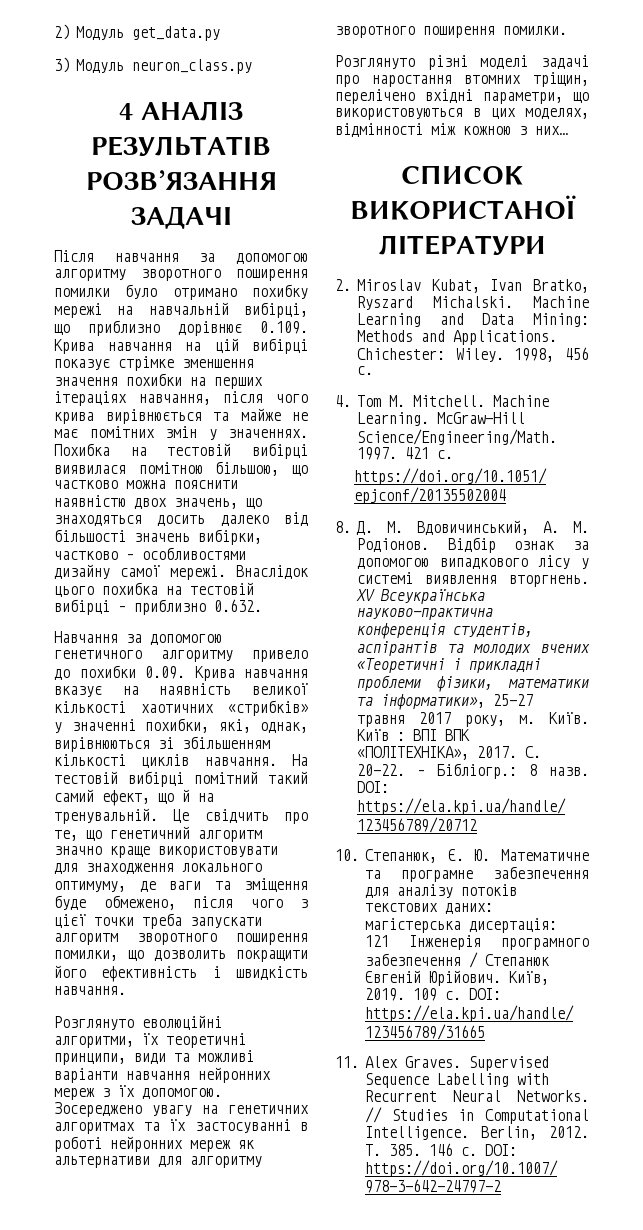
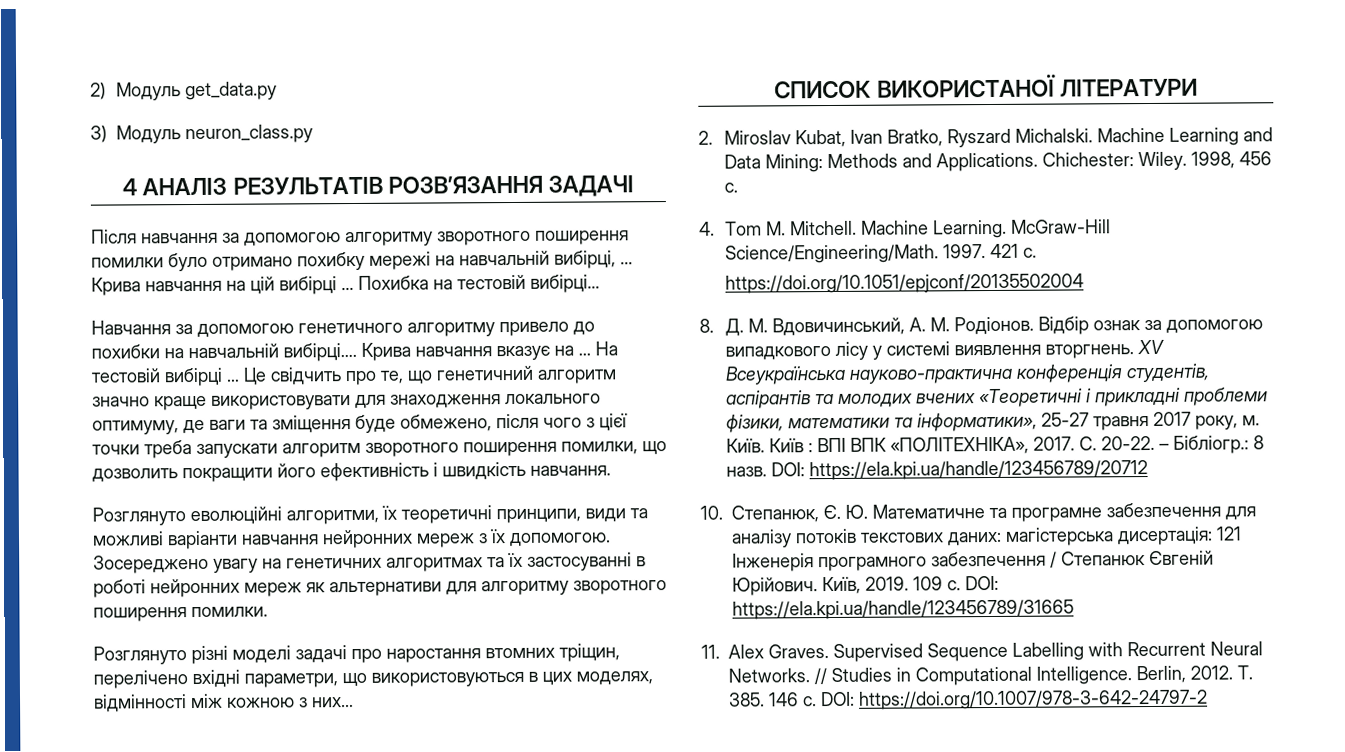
[54,320,308,336] що приблизно дорівнює 0.109. -> [620,261,633,265] ...
[54,356,254,371] [54,373,263,389] [54,391,308,406] [54,408,308,424] [54,426,308,441] [54,443,308,459] [54,461,308,476] [54,480,238,489] [54,495,262,509] [54,512,308,526] [54,529,262,545] [54,547,246,560] [54,564,308,580] [54,582,254,597] [54,599,262,615] показує стрімке зменшення значення похибки на перших ітераціях навчання, після чого крива вирівнюється та майже не має помітних змін у значеннях. Похибка на тестовій вибірці виявилася помітною більшою, що частково можна пояснити наявністю двох значень, що знаходяться досить далеко від більшості значень вибірки, частково – особливостями дизайну самої мережі. Внаслідок цього похибка на тестовій вибірці – приблизно 0.632. -> [341,274,600,293] ... Похибка на тестовій вибірці…
[145,666,185,679] 0.09. -> [164,342,357,362] на навчальній вибірці….
[159,683,308,695] [54,700,308,716] [54,718,308,734] [54,736,270,752] [54,754,308,768] [54,771,308,787] [54,789,214,806] [54,808,158,824] наявність великої кількості хаотичних «стрибків» у значенні похибки, які, однак, вирівнюються зі збільшенням кількості циклів навчання. На тестовій вибірці помітний такий самий ефект, що й на тренувальній. -> [578,341,618,356] [91,367,240,387] ... На тестовій вибірці …

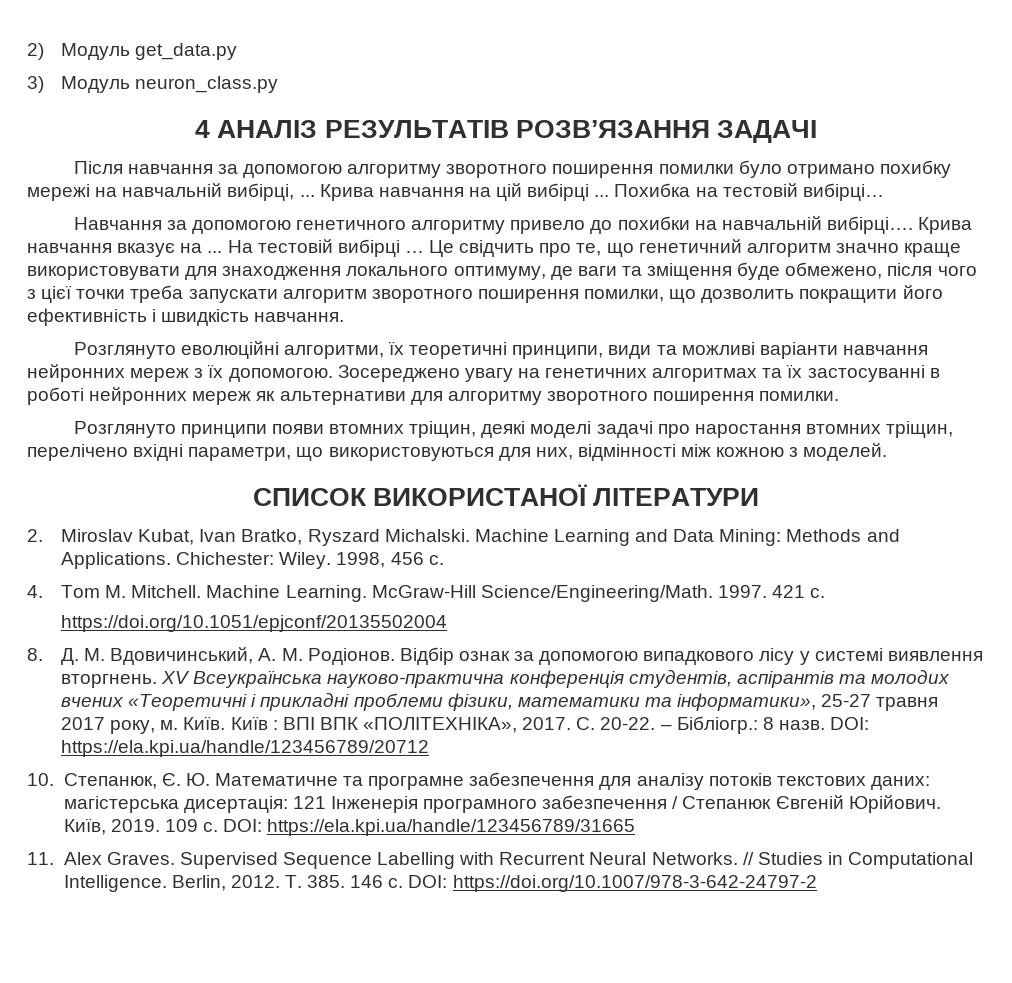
[191,645,228,665] різні -> [180,421,526,438] принципи появи втомних тріщин, деякі
[528,671,653,685] в цих моделях, -> [498,447,573,461] для них,
[312,697,354,708] них… -> [803,443,888,461] моделей.

